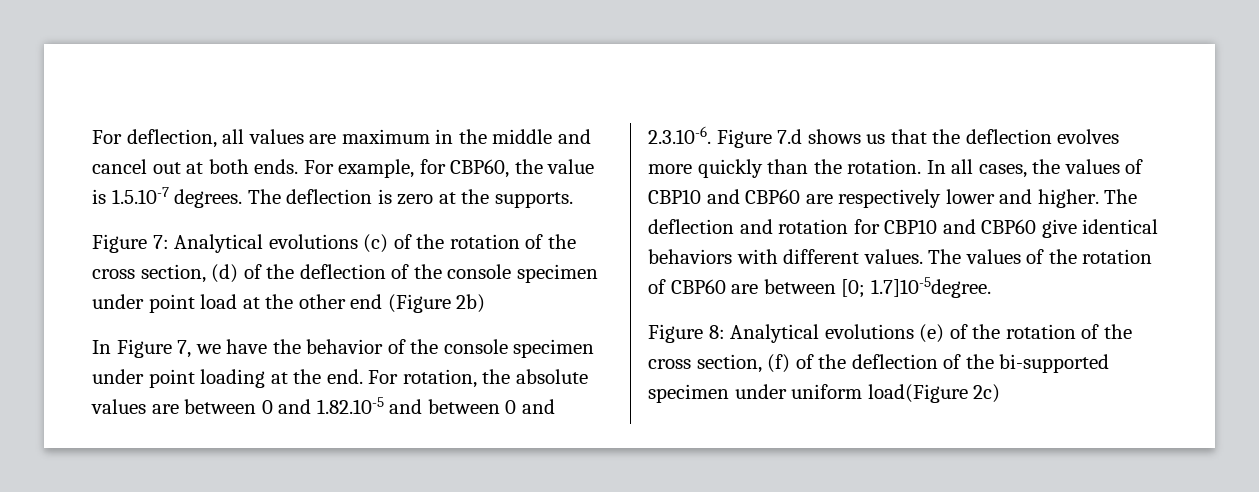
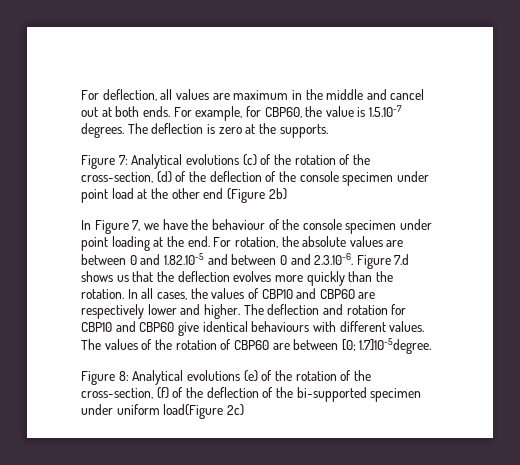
[92,264,206,283] cross section, -> [81,172,153,183] cross-section,
[306,339,384,354] behavior -> [211,219,265,230] behaviour
[648,249,732,264] behaviors -> [251,321,310,332] behaviours
[648,354,762,373] cross section, -> [81,388,153,399] cross-section,

